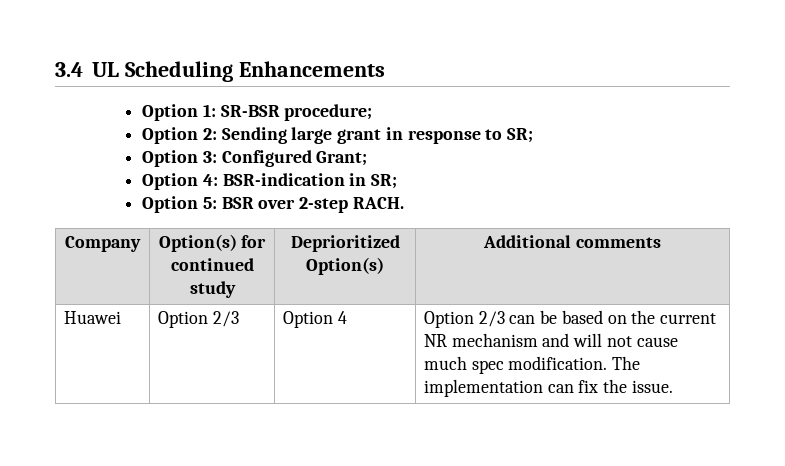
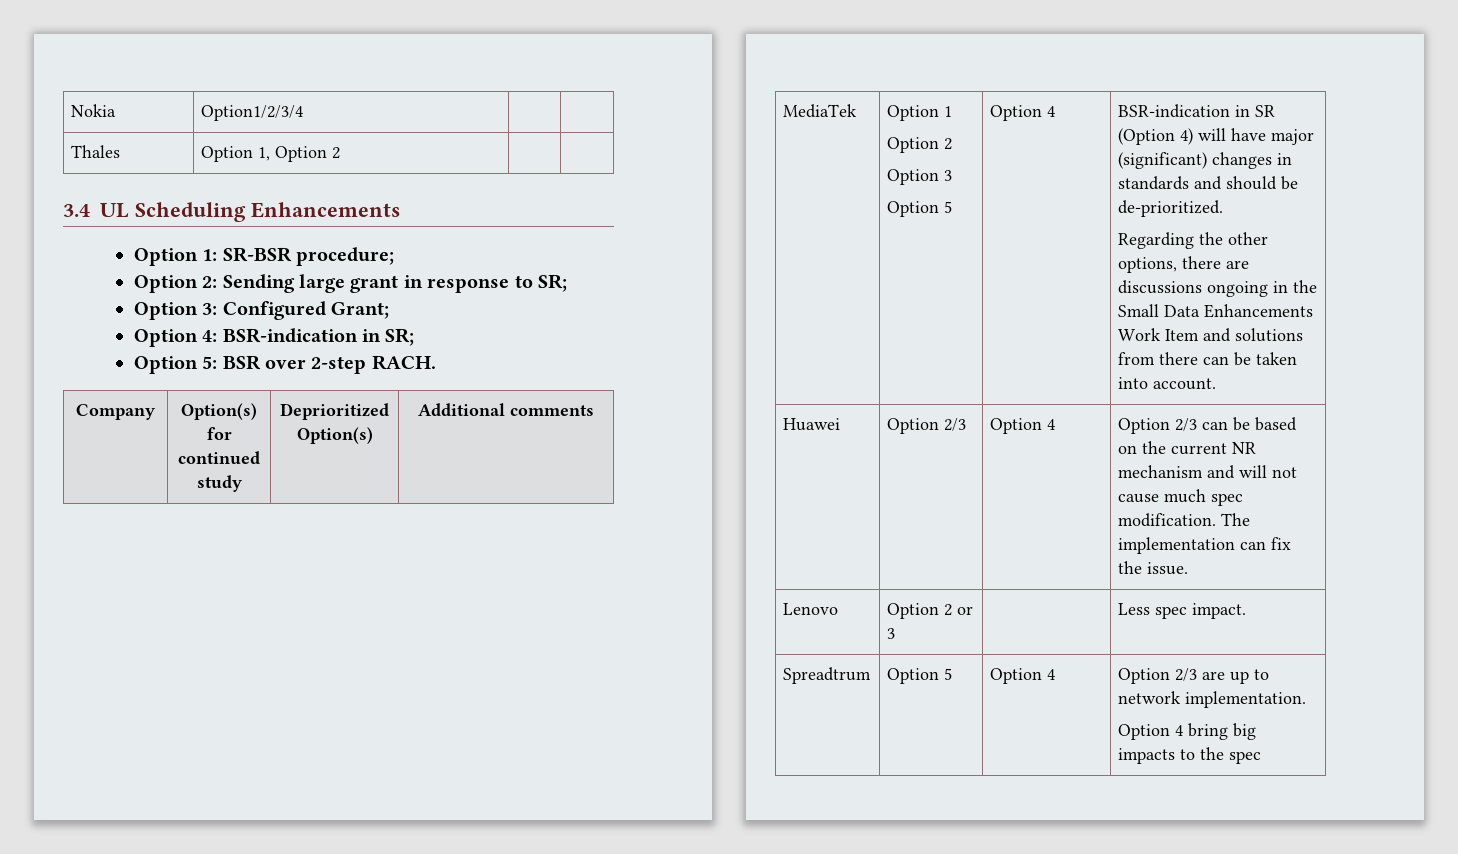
(55, 69) none -> [71,104,117,117] [201,105,304,121] [71,145,121,158] [201,146,341,162] Nokia | Option1/2/3/4 | | // Thales | Option 1, Option 2 | | //
(661, 242) none -> [783,104,858,118] [887,105,953,121] [887,137,953,153] [887,169,953,185] [887,201,953,217] [990,105,1056,121] [1118,104,1276,118] [1118,128,1315,145] [1118,152,1293,169] [1118,176,1299,190] [1118,200,1224,217] [1118,232,1269,249] [1118,256,1250,273] [1118,280,1318,297] [1118,304,1314,318] [1118,328,1304,342] [1118,352,1298,366] [1118,377,1217,390] // MediaTek | Option 1 // Option 2 // Option 3 // Option 5 | Option 4 | BSR-indication in SR (Option 4) will have major (significant) changes in standards and should be de-prioritized. // Regarding the other options, there are discussions ongoing in the Small Data Enhancements Work Item and solutions from there can be taken into account.
(673, 386) none -> [783,603,839,615] [887,603,974,619] [887,628,896,639] [1118,603,1247,619] [783,667,872,684] [887,668,953,684] [990,668,1056,684] [1118,668,1270,684] [1118,691,1307,708] [1118,723,1257,740] [1118,747,1262,764] // Lenovo | Option 2 or 3 | | Less spec impact. // Spreadtrum | Option 5 | Option 4 | Option 2/3 are up to network implementation. // Option 4 bring big impacts to the spec

